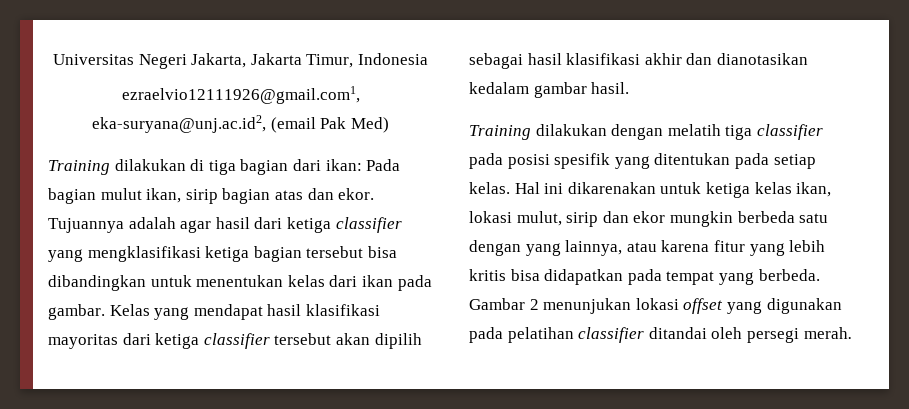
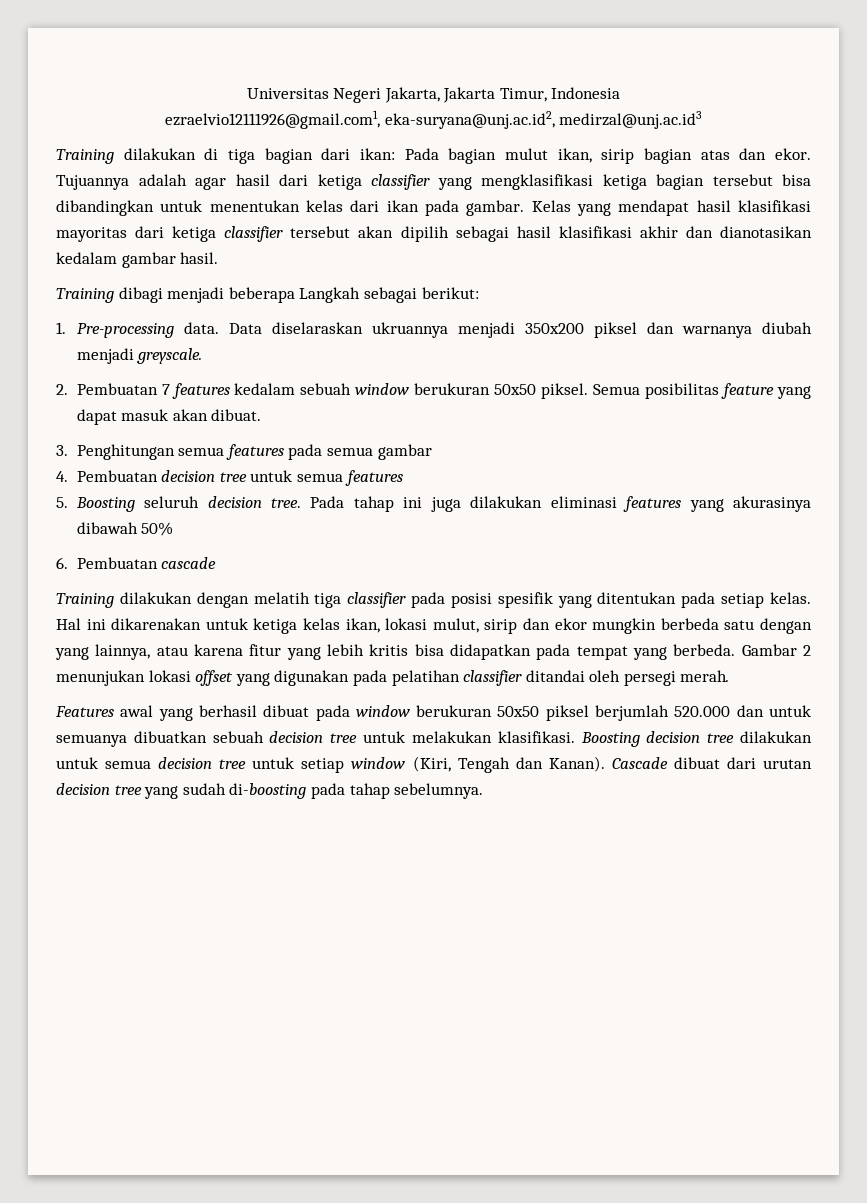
[270,117,389,133] (email Pak Med) -> [559,111,703,129] medirzal@unj.ac.id3
(630, 88) none -> [56,287,479,303] [56,322,813,338] [76,348,203,364] [56,383,811,399] [76,409,262,425] [56,444,432,460] [56,470,403,486] [56,496,811,512] [76,522,174,536] [56,557,217,569] // Training dibagi menjadi beberapa Langkah sebagai berikut: // 1. Pre-processing data. Data diselaraskan ukruannya menjadi 350x200 piksel dan warnanya diubah menjadi greyscale. // 2. Pembuatan 7 features kedalam sebuah window berukuran 50x50 piksel. Semua posibilitas feature yang dapat masuk akan dibuat. // 3. Penghitungan semua features pada semua gambar // 4. Pembuatan decision tree untuk semua features // 5. Boosting seluruh decision tree. Pada tahap ini juga dilakukan eliminasi features yang akurasinya dibawah 50% // 6. Pembuatan cascade
(852, 333) none -> [55,705,811,721] [56,731,813,747] [56,756,812,773] [56,783,484,799] // Features awal yang berhasil dibuat pada window berukuran 50x50 piksel berjumlah 520.000 dan untuk semuanya dibuatkan sebuah decision tree untuk melakukan klasifikasi. Boosting decision tree dilakukan untuk semua decision tree untuk setiap window (Kiri, Tengah dan Kanan). Cascade dibuat dari urutan decision tree yang sudah di-boosting pada tahap sebelumnya.

